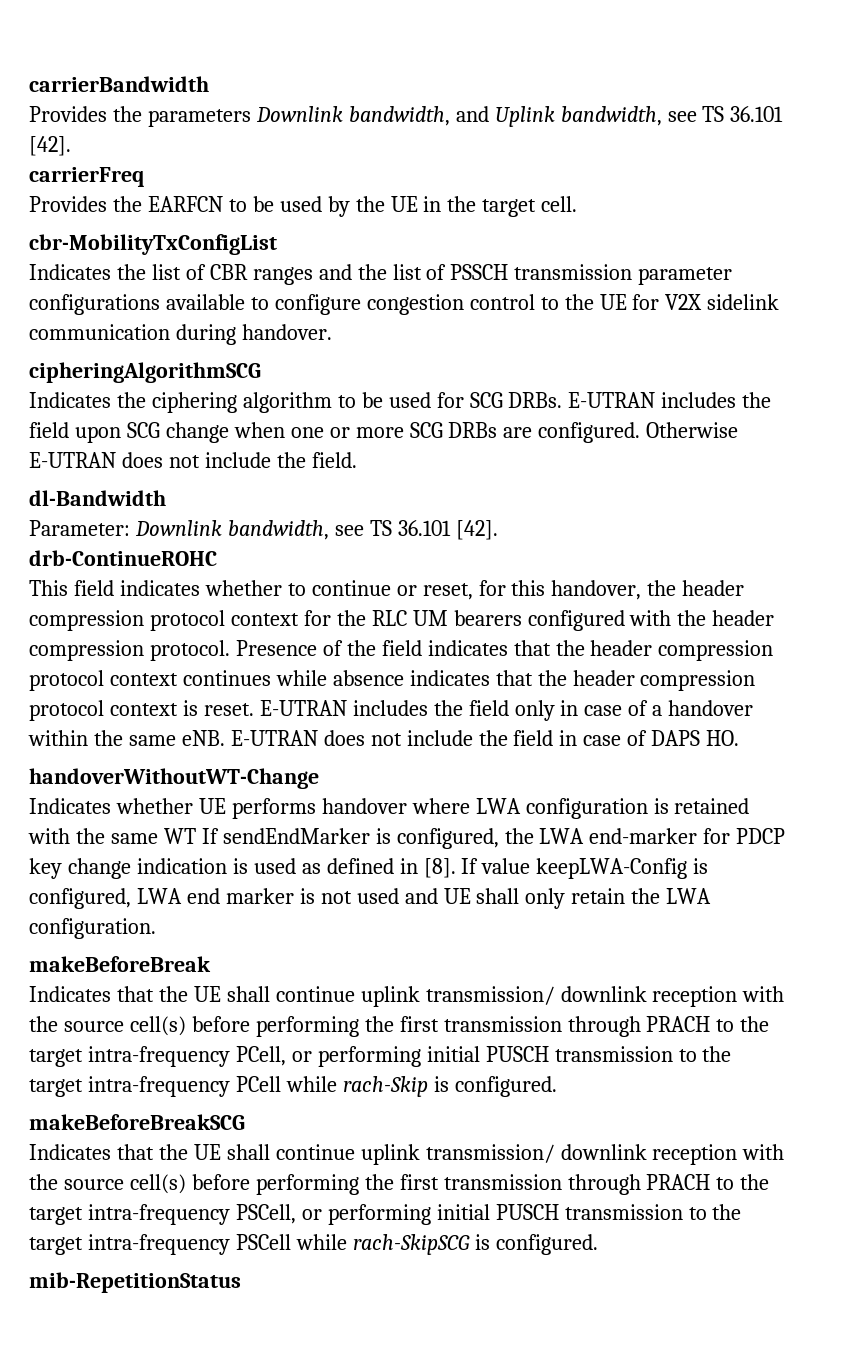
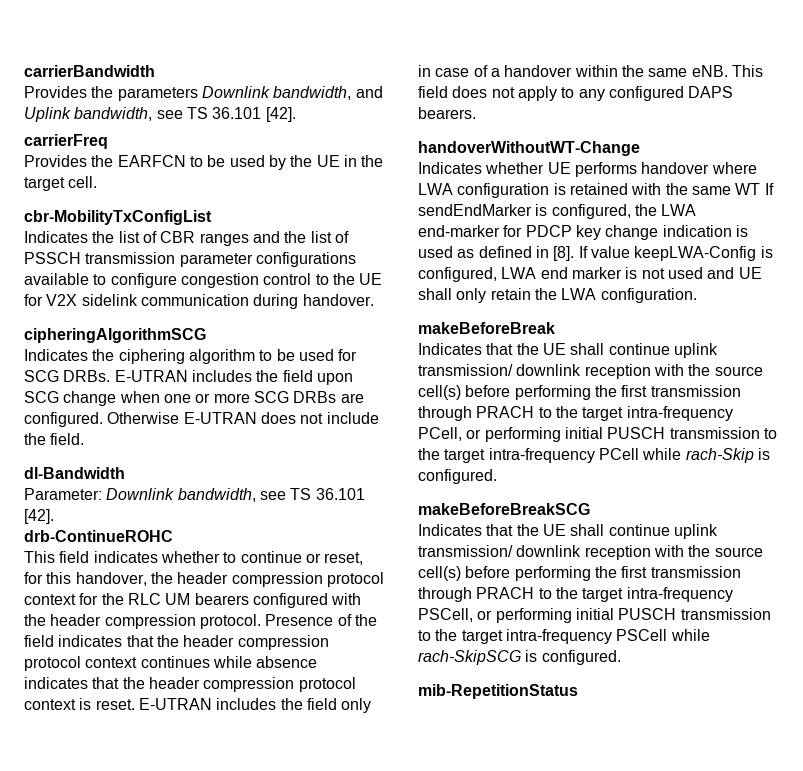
[230,730,740,746] E-UTRAN does not include the field in case of DAPS HO. -> [731,65,763,77] [418,86,734,101] [418,107,476,119] This field does not apply to any configured DAPS bearers.

